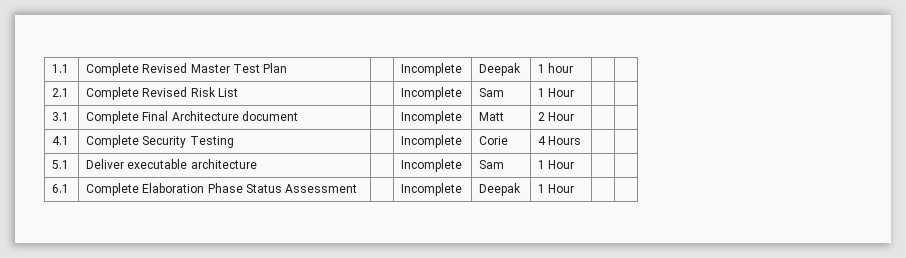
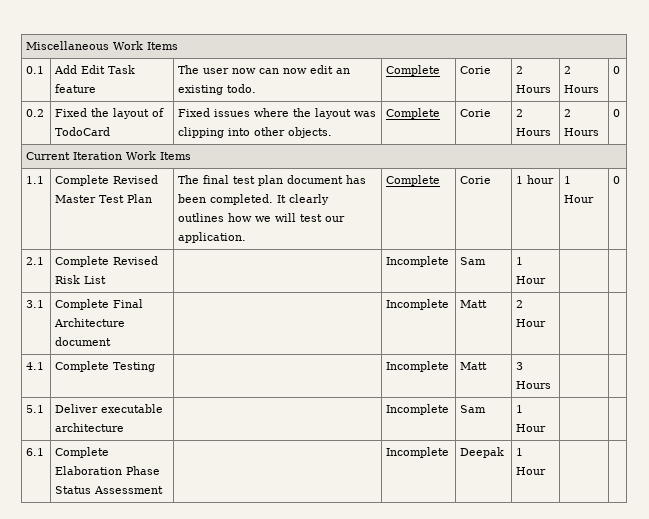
(52, 68) none -> [26,41,179,50] [26,66,45,74] [54,65,136,74] [55,84,97,93] [178,65,351,74] [178,84,257,95] [386,65,441,76] [460,66,492,74] [516,66,524,74] [516,85,552,93] [564,66,572,74] [564,85,600,93] [613,66,621,74] [26,109,45,117] [55,108,165,119] [55,127,111,136] [178,108,377,119] [178,127,333,138] [386,108,441,119] [460,109,492,117] [516,109,524,117] [516,128,552,136] [564,109,572,117] [564,128,600,136] [613,109,621,117] [26,151,192,160] Miscellaneous Work Items // 0.1 | Add Edit Task feature | The user now can now edit an existing todo. | Complete | Corie | 2 Hours | 2 Hours | 0 // 0.2 | Fixed the layout of TodoCard | Fixed issues where the layout was clipping into other objects. | Complete | Corie | 2 Hours | 2 Hours | 0 // Current Iteration Work Items //
[401,63,463,76] [479,63,522,76] | Incomplete | Deepak -> [178,175,367,186] [178,194,330,205] [178,213,346,222] [178,232,247,243] [386,175,441,186] [460,176,492,184] The final test plan document has been completed. It clearly outlines how we will test our application. | Complete | Corie
(574, 68) | -> [564,176,572,184] [564,195,595,203] [613,176,621,184] 1 Hour | 0
[142,136,187,148] Security -> (110, 366) none
[479,136,509,145] [538,136,547,145] Corie | 4 -> [460,362,488,370] [516,362,524,370] Matt | 3

